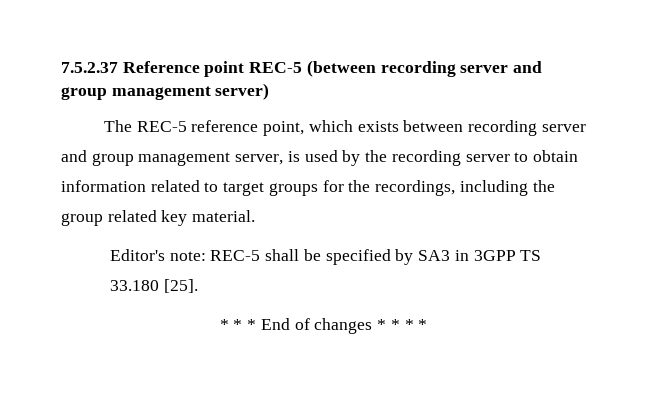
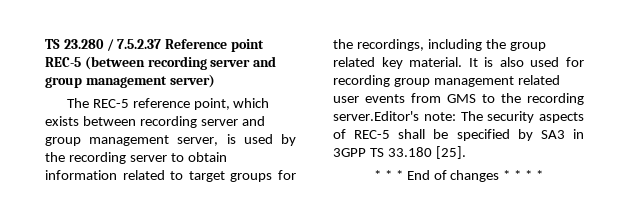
(61, 67) none -> [45,39,114,51] TS 23.280 /
[110,249,206,261] // Editor's note: -> [468,57,584,67] [333,75,560,87] [333,93,584,105] [333,111,584,123] [333,129,346,139] It is also used for recording group management related user events from GMS to the recording server.Editor's note: The security aspects of

